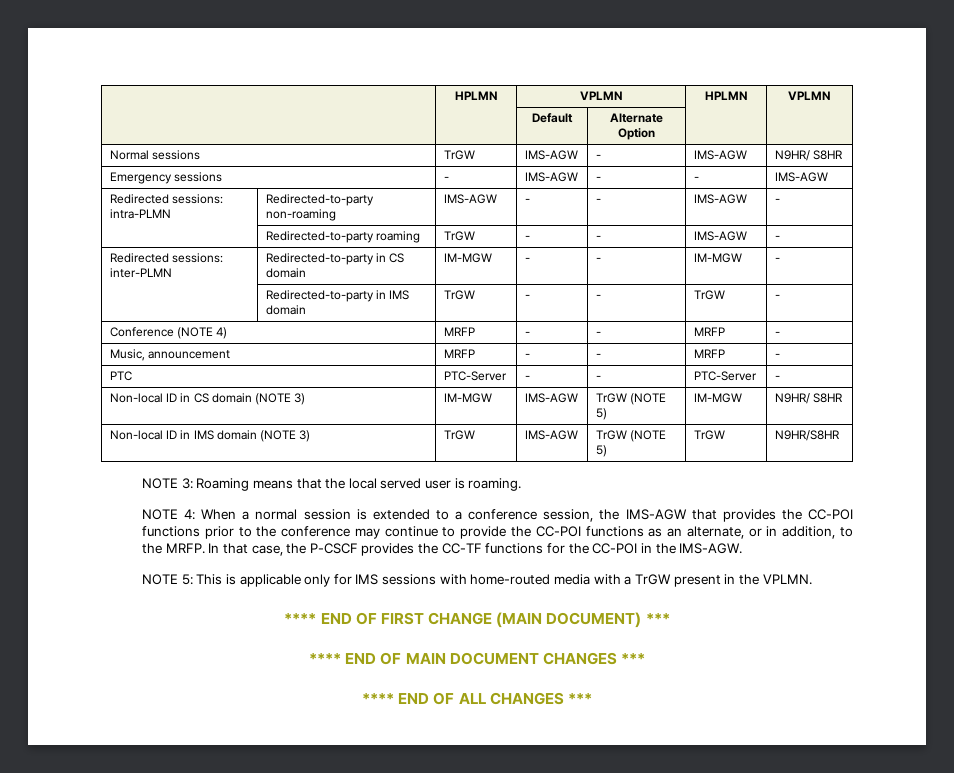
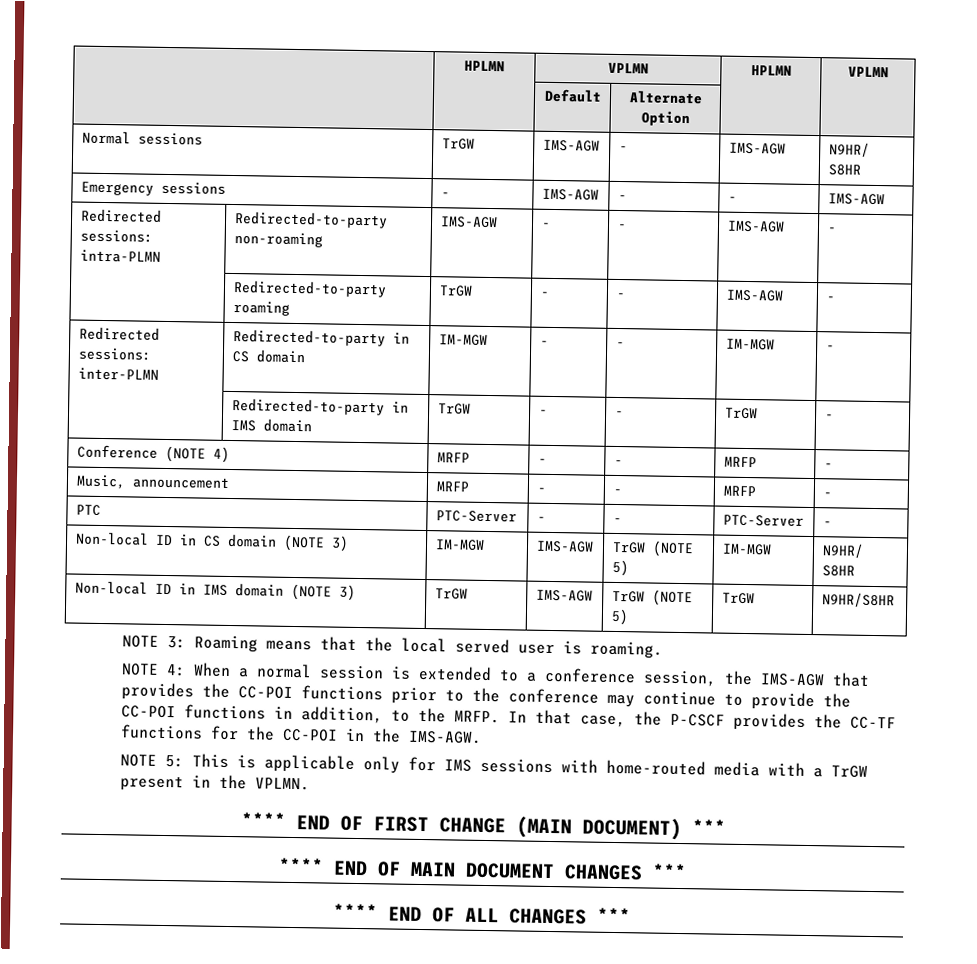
[648,526,762,539] as an alternate, or -> (266, 712) none

